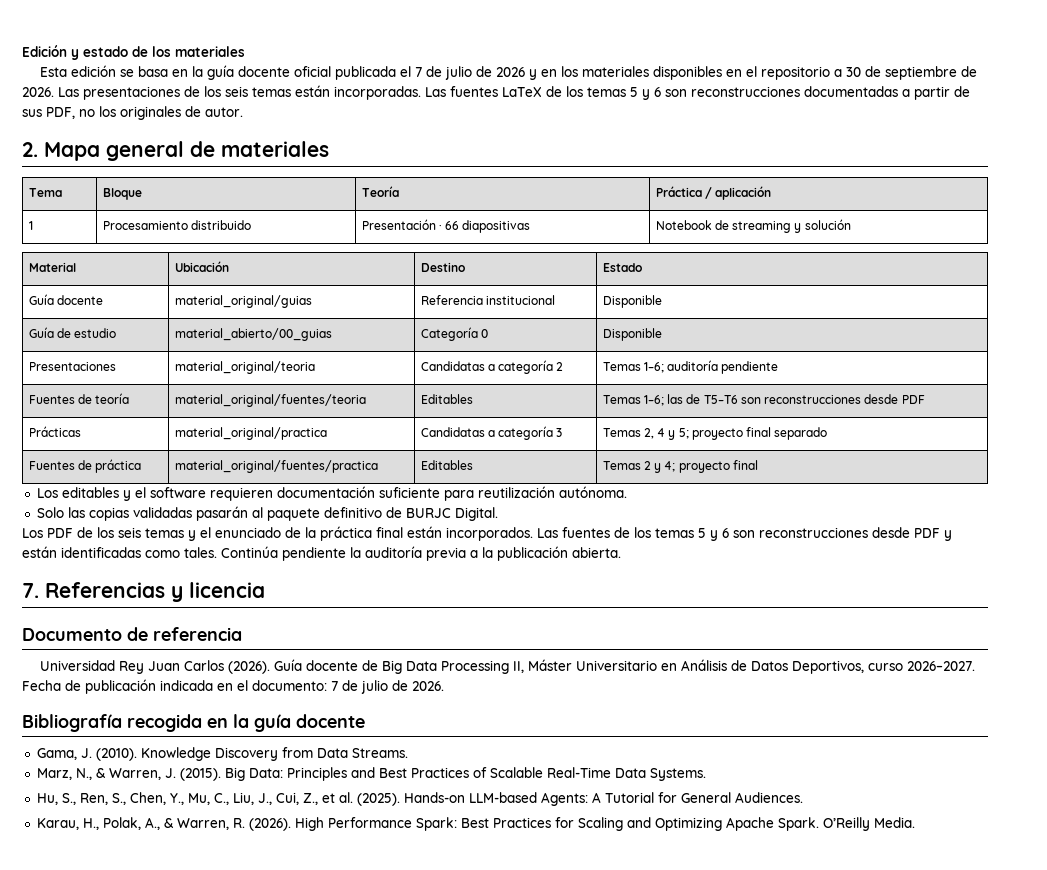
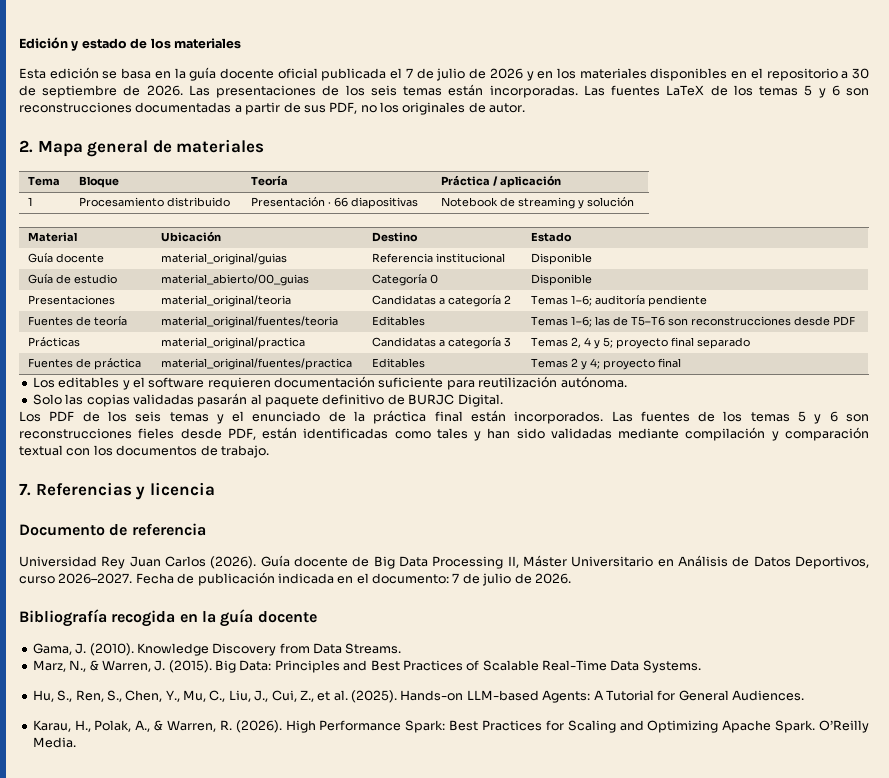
[872,527,952,541] [22,546,621,561] desde PDF y están identificadas como tales. Continúa pendiente la auditoría previa a la publicación abierta. -> [138,427,869,441] [19,445,269,458] fieles desde PDF, están identificadas como tales y han sido validadas mediante compilación y comparación textual con los documentos de trabajo.

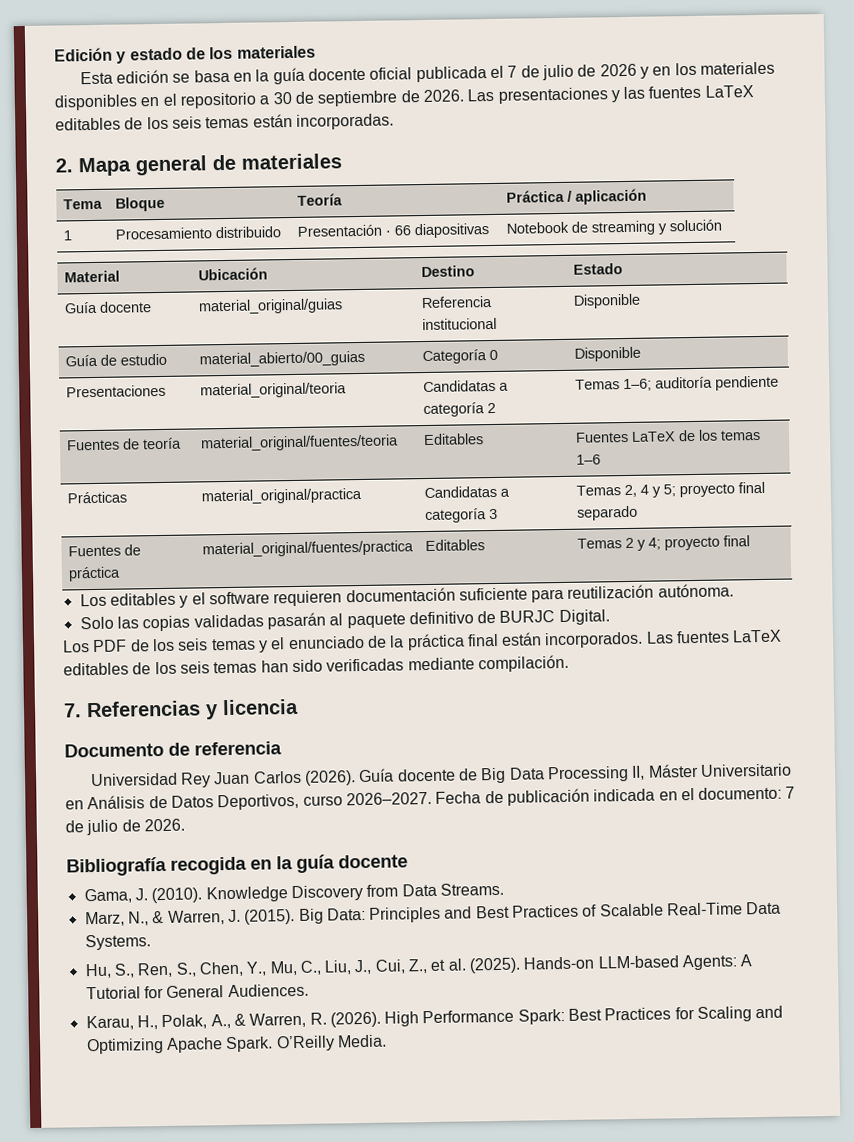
(317, 91) none -> [610,85,754,103] [55,117,121,131] y las fuentes LaTeX editables
[583,85,869,98] [19,102,526,115] Las fuentes LaTeX de los temas 5 y 6 son reconstrucciones documentadas a partir de sus PDF, no los originales de autor. -> (394, 121) none
[531,316,856,327] Temas 1–6; las de T5–T6 son reconstrucciones desde PDF -> [574,429,761,443] [575,454,601,465] Fuentes LaTeX de los temas 1–6
[698,411,870,424] [19,427,869,441] [19,445,269,458] de los temas 5 y 6 son reconstrucciones fieles desde PDF, están identificadas como tales y han sido validadas mediante compilación y comparación textual con los documentos de trabajo. -> [732,629,783,643] [63,654,569,676] LaTeX editables de los seis temas han sido verificadas mediante compilación.

